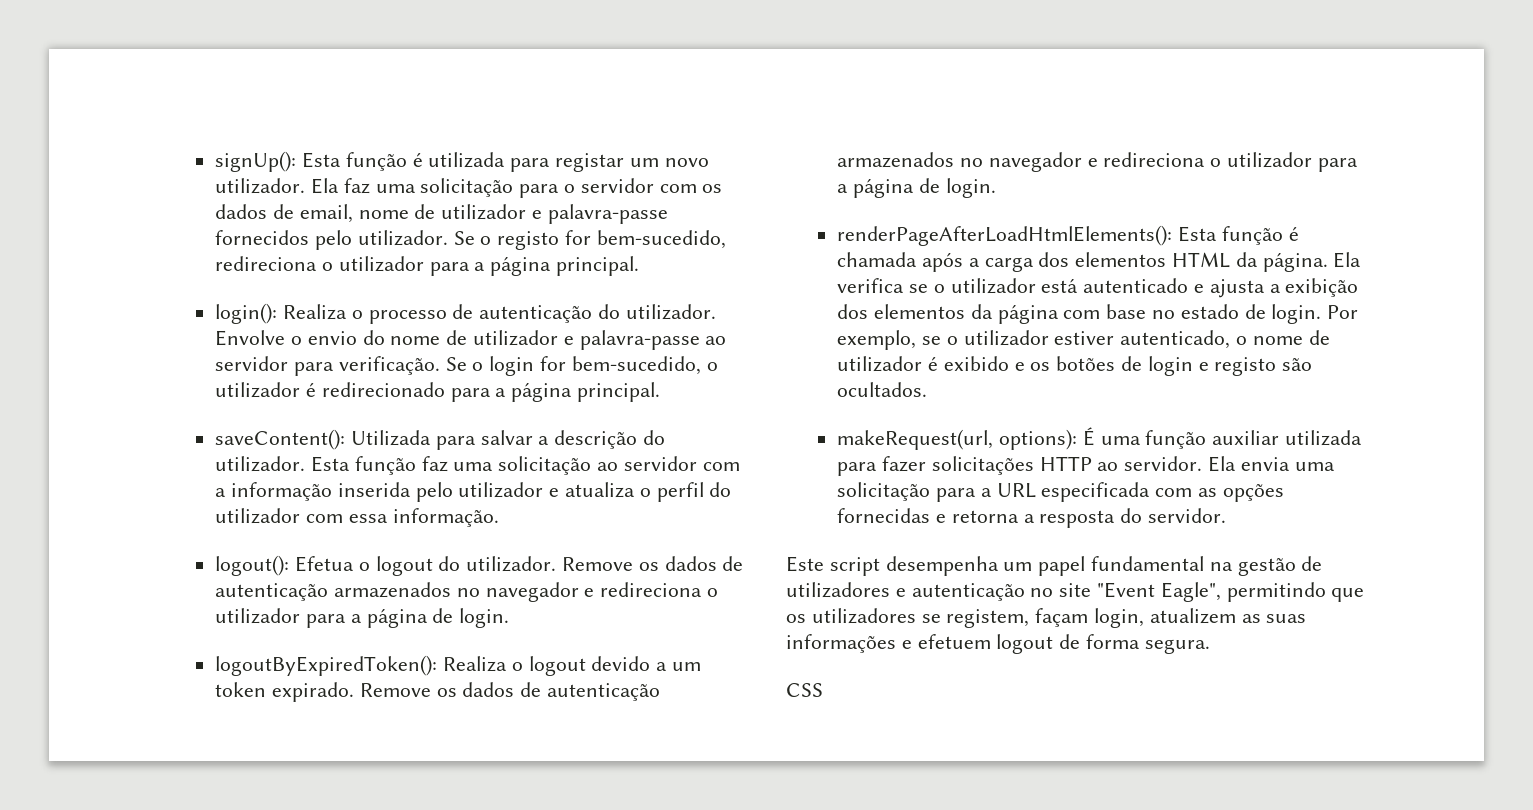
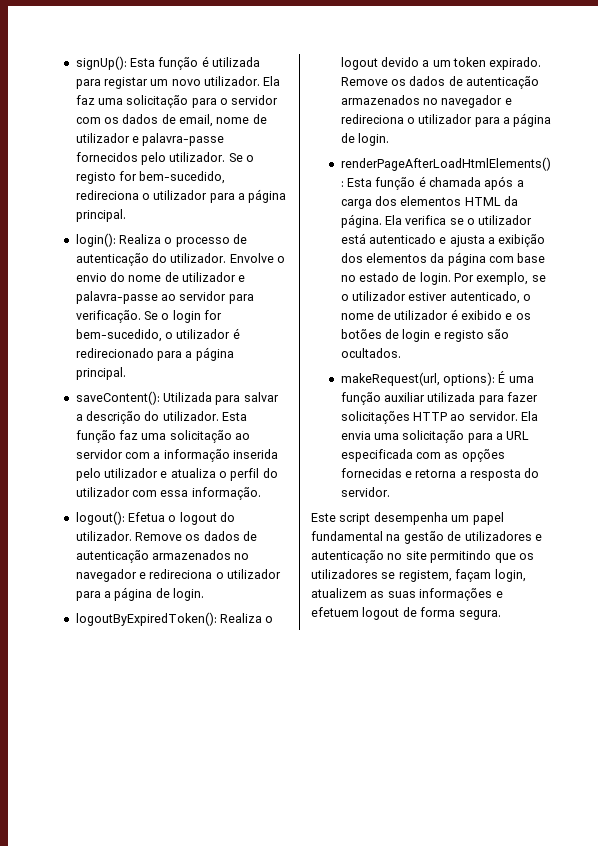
[1097,582,1221,602] "Event Eagle", -> (427, 555) none
[786,683,823,697] // CSS -> (501, 615) none

